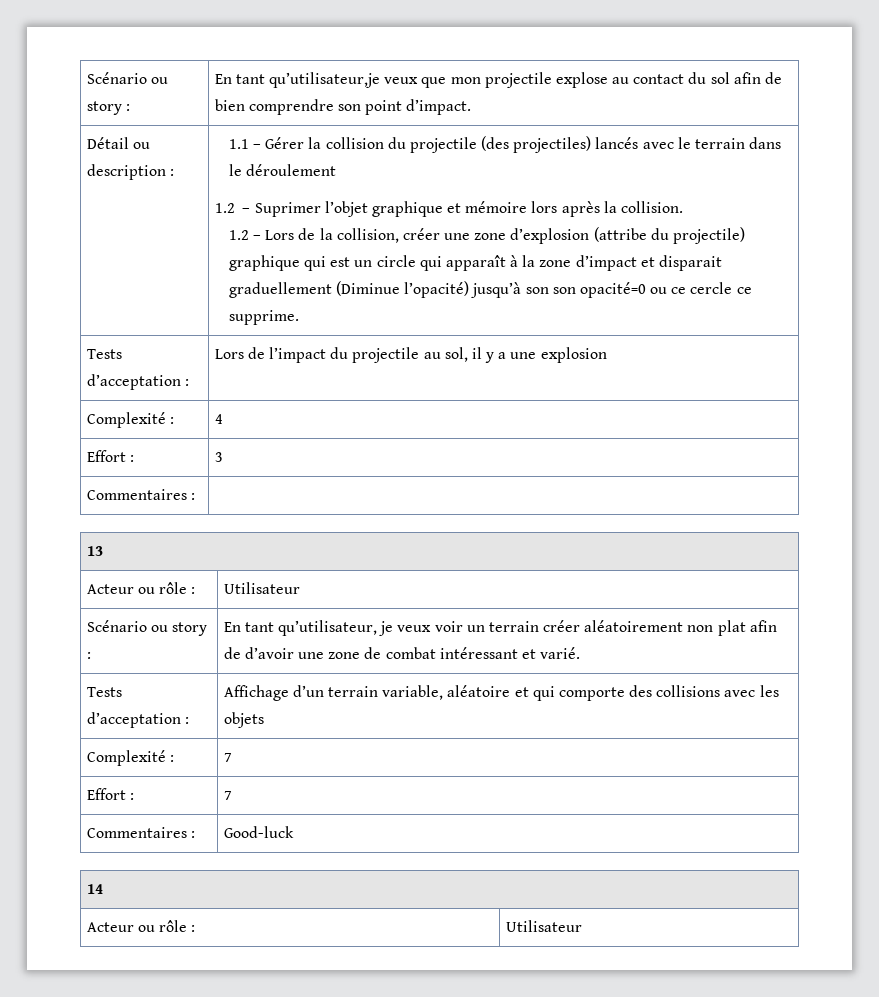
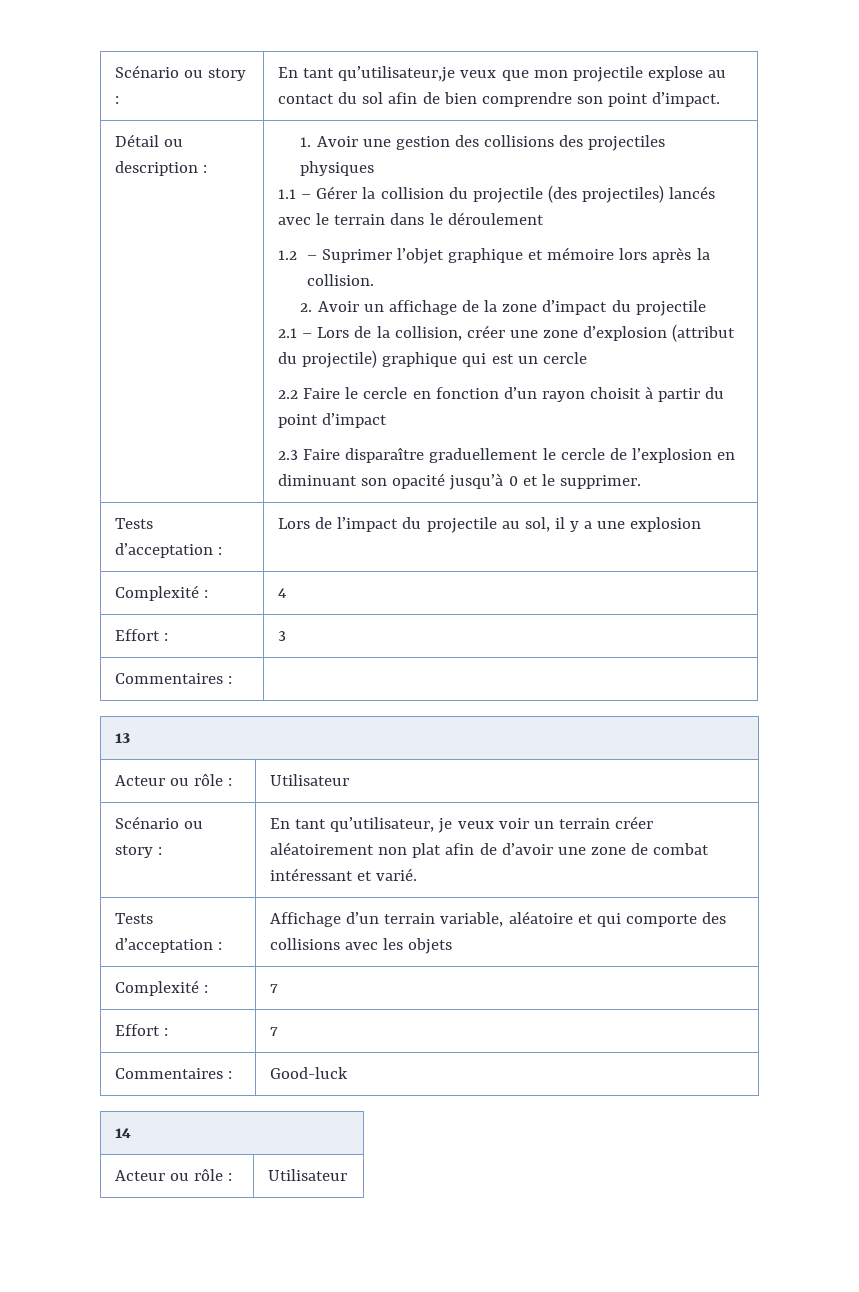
(174, 172) none -> [300,135,666,151] [300,161,375,176] 1. Avoir une gestion des collisions des projectiles physiques //
[228,230,249,240] 1.2 -> [300,300,706,316] [278,328,298,338] 2. Avoir un affichage de la zone d’impact du projectile // 2.1
[593,227,647,242] (attribe -> [672,324,736,342] (attribut
[376,255,723,271] [228,281,752,298] [228,310,299,325] circle qui apparaît à la zone d’impact et disparait graduellement (Diminue l’opacité) jusqu’à son son opacité=0 ou ce cercle ce supprime. -> [542,352,587,364] [278,386,725,402] [278,413,388,428] [278,448,736,463] [278,473,641,490] cercle // 2.2 Faire le cercle en fonction d’un rayon choisit à partir du point d’impact // 2.3 Faire disparaître graduellement le cercle de l’explosion en diminuant son opacité jusqu’à 0 et le supprimer.

